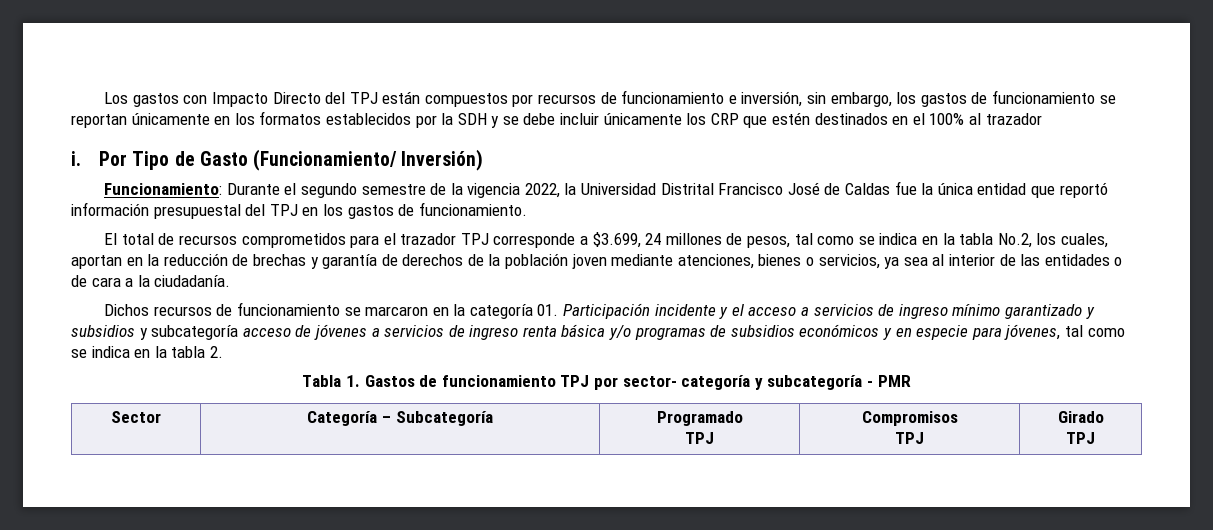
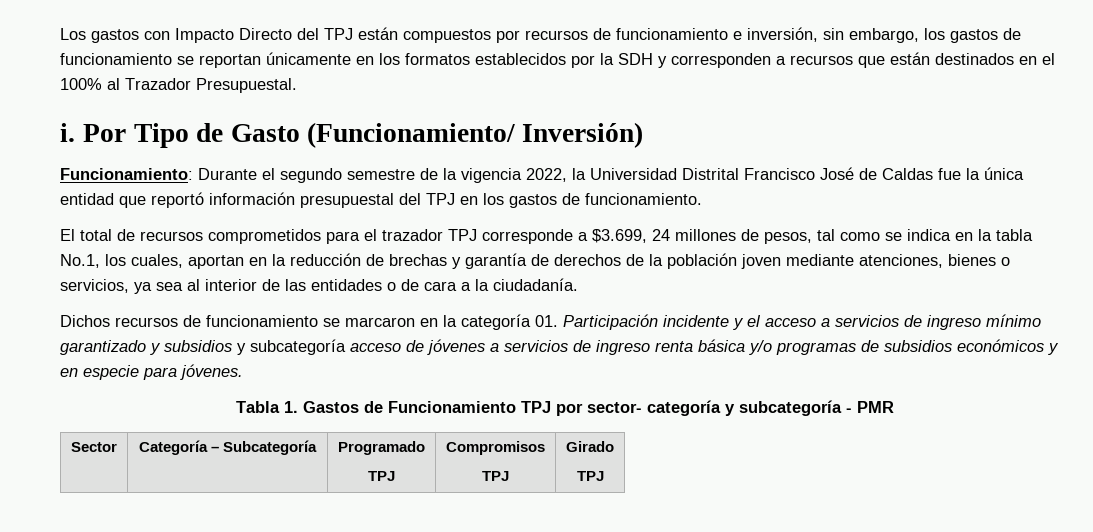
[502,112,811,128] se debe incluir únicamente los CRP que estén -> [671,52,930,68] corresponden a recursos que están
[985,113,1042,125] trazador -> [125,78,297,93] Trazador Presupuestal.
[997,233,1032,248] No.2, -> [60,254,100,268] No.1,
[1004,324,1125,340] [71,346,223,358] jóvenes, tal como se indica en la tabla 2. -> [180,364,243,380] jóvenes.
[441,375,556,387] funcionamiento -> [387,401,516,413] Funcionamiento

